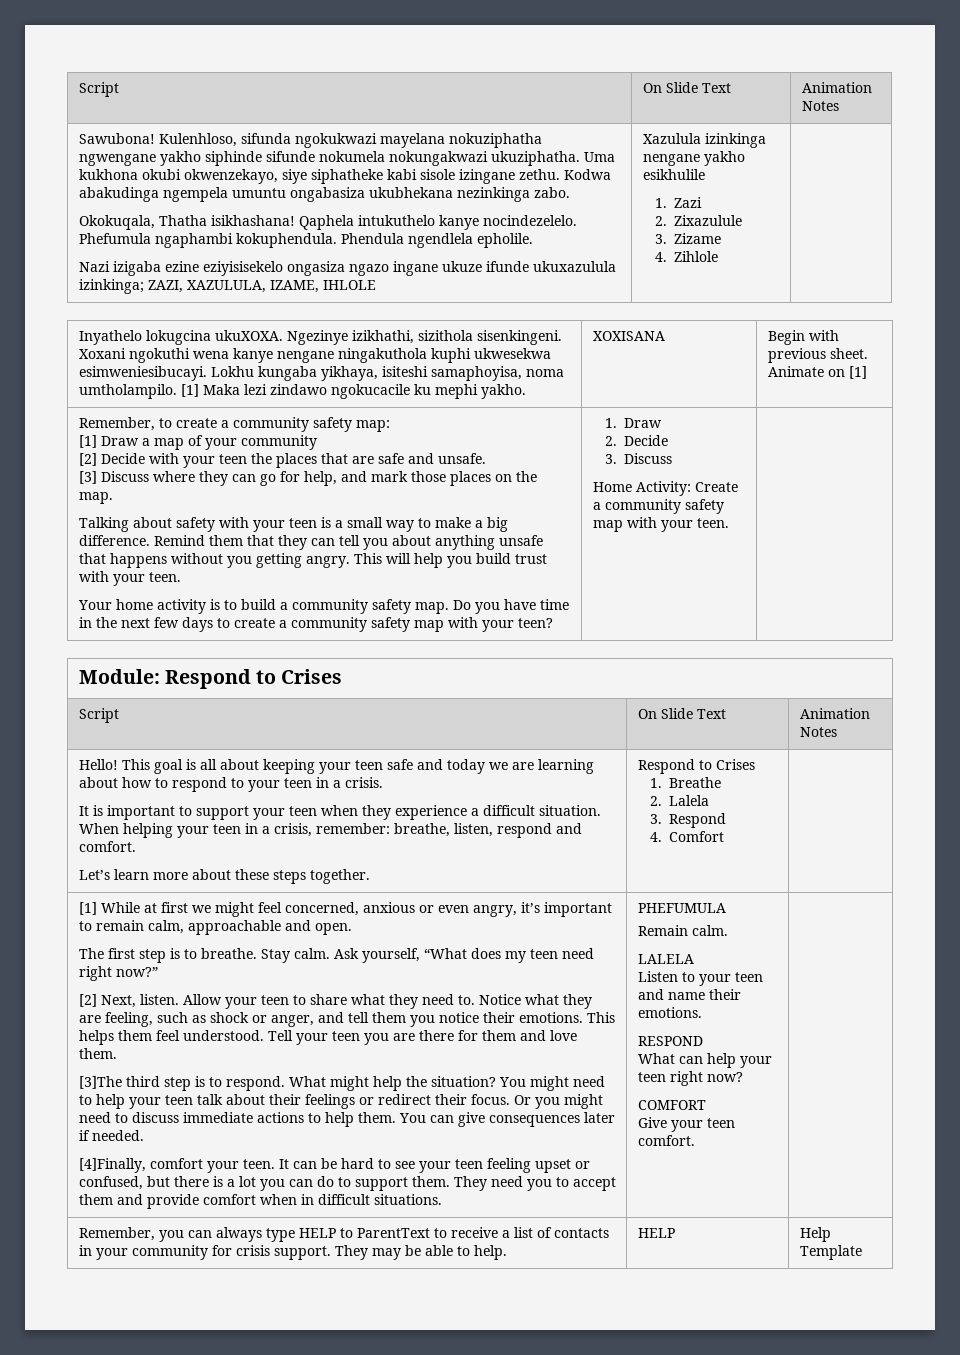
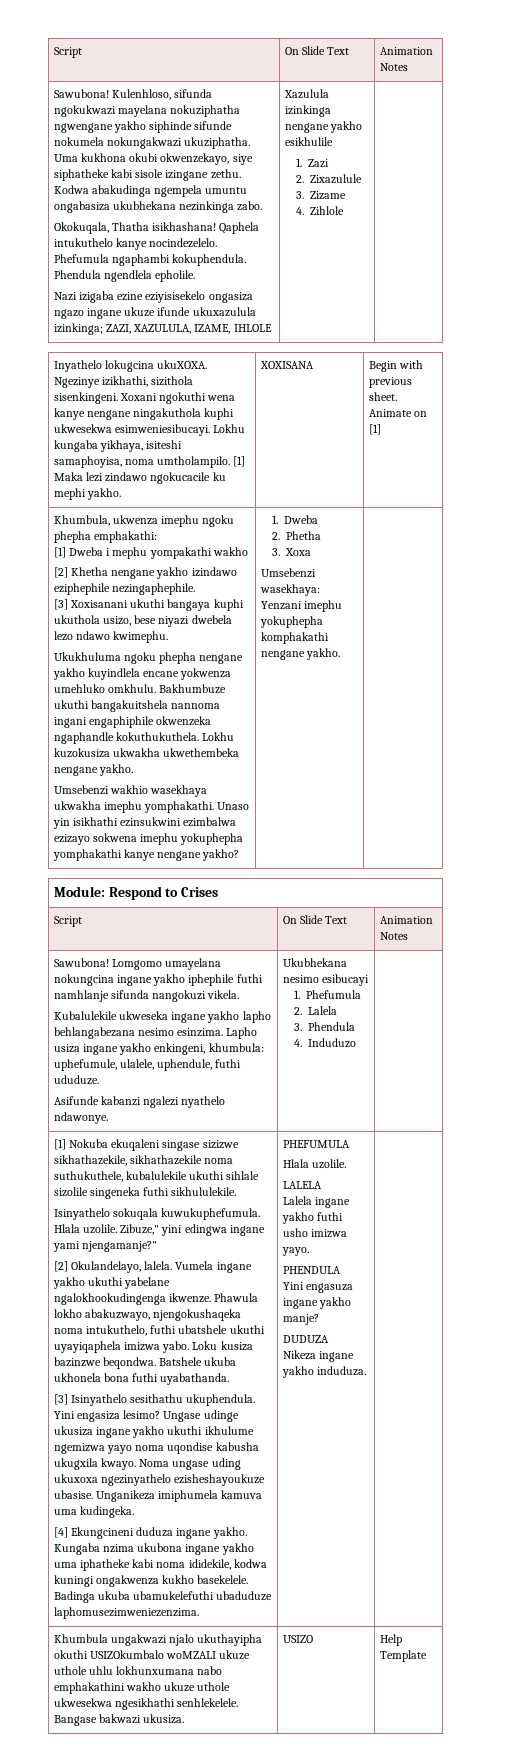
[78,417,390,432] [78,435,317,450] [78,453,486,468] [78,471,537,486] [78,492,113,504] [78,517,508,532] [78,535,543,550] [78,553,547,568] [78,571,181,586] [77,599,569,614] [78,617,553,632] [604,418,662,428] [604,435,668,446] [604,453,672,464] [592,481,738,496] [592,499,724,514] [592,517,729,532] Remember, to create a community safety map: // [1] Draw a map of your community // [2] Decide with your teen the places that are safe and unsafe. // [3] Discuss where they can go for help, and mark those places on the map. // Talking about safety with your teen is a small way to make a big difference. Remind them that they can tell you about anything unsafe that happens without you getting angry. This will help you build trust with your teen. // Your home activity is to build a community safety map. Do you have time in the next few days to create a community safety map with your teen? | 1. Draw // 2. Decide // 3. Discuss // Home Activity: Create a community safety map with your teen. -> [54,515,235,527] [54,531,158,543] [54,547,248,559] [54,567,237,579] [54,583,196,595] [54,599,244,611] [54,615,232,627] [54,631,169,643] [54,652,244,664] [53,668,232,680] [54,684,227,694] [54,700,221,712] [54,716,212,728] [54,732,235,744] [54,748,240,758] [54,764,134,776] [54,785,208,797] [54,801,250,813] [53,817,237,829] [54,833,244,845] [53,849,240,861] [271,515,318,524] [271,531,321,540] [271,548,311,556] [261,568,317,578] [260,584,321,596] [261,600,343,612] [260,616,324,628] [261,632,330,644] [261,648,341,660] Khumbula, ukwenza imephu ngoku phepha emphakathi: // [1] Dweba i mephu yompakathi wakho // [2] Khetha nengane yakho izindawo eziphephile nezingaphephile. // [3] Xoxisanani ukuthi bangaya kuphi ukuthola usizo, bese niyazi dwebela lezo ndawo kwimephu. // Ukukhuluma ngoku phepha nengane yakho kuyindlela encane yokwenza umehluko omkhulu. Bakhumbuze ukuthi bangakuitshela nannoma ingani engaphiphile okwenzeka ngaphandle kokuthukuthela. Lokhu kuzokusiza ukwakha ukwethembeka nengane yakho. // Umsebenzi wakhio wasekhaya ukwakha imephu yomphakathi. Unaso yin isikhathi ezinsukwini ezimbalwa ezizayo sokwena imephu yokuphepha yomphakathi kanye nengane yakho? | 1. Dweba // 2. Phetha // 3. Xoxa // Umsebenzi wasekhaya: Yenzani imephu yokuphepha komphakathi nengane yakho.
[78,759,594,774] [78,777,383,792] [78,805,601,820] [78,823,582,838] [78,841,136,852] [78,869,370,884] [637,759,755,774] [649,777,721,788] Hello! This goal is all about keeping your teen safe and today we are learning about how to respond to your teen in a crisis. // It is important to support your teen when they experience a difficult situation. When helping your teen in a crisis, remember: breathe, listen, respond and comfort. // Let’s learn more about these steps together. | Respond to Crises // 1. Breathe -> [54,958,222,970] [54,974,263,986] [54,990,240,1002] [54,1011,271,1023] [54,1027,258,1039] [54,1043,264,1055] [54,1059,242,1071] [54,1075,100,1085] [54,1096,226,1108] [54,1112,109,1124] [283,958,348,967] [283,974,370,986] [293,990,361,999] Sawubona! Lomgomo umayelana nokungcina ingane yakho iphephile futhi namhlanje sifunda nangokuzi vikela. // Kubalulekile ukweseka ingane yakho lapho behlangabezana nesimo esinzima. Lapho usiza ingane yakho enkingeni, khumbula: uphefumule, ulalele, uphendule, futhi ududuze. // Asifunde kabanzi ngalezi nyathelo ndawonye. | Ukubhekana nesimo esibucayi // 1. Phefumula
[668,813,726,828] [649,831,724,842] [78,902,612,917] [78,920,352,935] [78,948,594,963] [78,966,158,981] [78,994,592,1009] [78,1012,615,1027] [78,1030,577,1045] [78,1048,117,1059] [78,1076,605,1091] [78,1094,603,1109] [78,1112,615,1127] [78,1130,144,1141] [78,1158,590,1173] [78,1176,616,1191] [78,1194,442,1209] Respond // 4. Comfort | // [1] While at first we might feel concerned, anxious or even angry, it’s important to remain calm, approachable and open. // The first step is to breathe. Stay calm. Ask yourself, “What does my teen need right now?” // [2] Next, listen. Allow your teen to share what they need to. Notice what they are feeling, such as shock or anger, and tell them you notice their emotions. This helps them feel understood. Tell your teen you are there for them and love them. // [3]The third step is to respond. What might help the situation? You might need to help your teen talk about their feelings or redirect their focus. Or you might need to discuss immediate actions to help them. You can give consequences later if needed. // [4]Finally, comfort your teen. It can be hard to see your teen feeling upset or confused, but there is a lot you can do to support them. They need you to accept them and provide comfort when in difficult situations. -> [307,1022,355,1031] [293,1038,356,1048] [54,1139,239,1151] [54,1155,234,1166] [54,1171,260,1182] [54,1187,237,1199] [54,1208,261,1220] [54,1224,265,1236] [53,1241,158,1252] [54,1261,252,1273] [53,1277,171,1289] [54,1293,259,1305] [54,1309,242,1321] [54,1325,265,1336] [54,1341,253,1353] [54,1357,237,1369] [54,1373,230,1385] [54,1394,256,1406] [54,1410,239,1422] [54,1426,254,1438] [54,1442,259,1454] [54,1458,241,1470] [54,1474,266,1486] [54,1490,263,1502] [54,1506,135,1518] [54,1527,247,1539] [54,1543,254,1555] [54,1559,267,1571] [54,1575,249,1587] [54,1591,273,1603] [54,1607,200,1619] Phendula // 4. Induduzo | // [1] Nokuba ekuqaleni singase sizizwe sikhathazekile, sikhathazekile noma suthukuthele, kubalulekile ukuthi sihlale sizolile singeneka futhi sikhululekile. // Isinyathelo sokuqala kuwukuphefumula. Hlala uzolile. Zibuze," yini edingwa ingane yami njengamanje?" // [2] Okulandelayo, lalela. Vumela ingane yakho ukuthi yabelane ngalokhookudingenga ikwenze. Phawula lokho abakuzwayo, njengokushaqeka noma intukuthelo, futhi ubatshele ukuthi uyayiqaphela imizwa yabo. Loku kusiza bazinzwe beqondwa. Batshele ukuba ukhonela bona futhi uyabathanda. // [3] Isinyathelo sesithathu ukuphendula. Yini engasiza lesimo? Ungase udinge ukusiza ingane yakho ukuthi ikhulume ngemizwa yayo noma uqondise kabusha ukugxila kwayo. Noma ungase uding ukuxoxa ngezinyathelo ezisheshayoukuze ubasise. Unganikeza imiphumela kamuva uma kudingeka. // [4] Ekungcineni duduza ingane yakho. Kungaba nzima ukubona ingane yakho uma iphatheke kabi noma ididekile, kodwa kuningi ongakwenza kukho basekelele. Badinga ukuba ubamukelefuthi ubaduduze laphomusezimweniezenzima.
[637,925,728,936] Remain calm. -> [283,1159,347,1169] Hlala uzolile.
[637,971,763,986] [637,989,741,1000] [637,1007,702,1018] [637,1036,703,1046] [637,1053,772,1068] [637,1071,743,1086] [637,1100,706,1110] [637,1117,735,1132] [637,1135,695,1146] [78,1227,609,1242] [78,1245,507,1260] [637,1228,675,1238] Listen to your teen and name their emotions. // RESPOND // What can help your teen right now? // COMFORT // Give your teen comfort. | // Remember, you can always type HELP to ParentText to receive a list of contacts in your community for crisis support. They may be able to help. | HELP -> [283,1196,351,1208] [282,1212,344,1224] [283,1228,348,1238] [282,1247,310,1256] [283,1266,342,1274] [283,1282,354,1293] [283,1297,352,1309] [283,1314,320,1325] [283,1335,330,1343] [283,1350,355,1362] [282,1366,367,1378] [54,1634,263,1646] [54,1650,251,1660] [54,1666,223,1675] [54,1682,231,1694] [54,1698,239,1710] [54,1714,185,1726] [283,1635,314,1643] Lalela ingane yakho futhi usho imizwa yayo. // PHENDULA // Yini engasuza ingane yakho manje? // DUDUZA // Nikeza ingane yakho induduza. | // Khumbula ungakwazi njalo ukuthayipha okuthi USIZOkumbalo woMZALI ukuze uthole uhlu lokhunxumana nabo emphakathini wakho ukuze uthole ukwesekwa ngesikhathi senhlekelele. Bangase bakwazi ukusiza. | USIZO

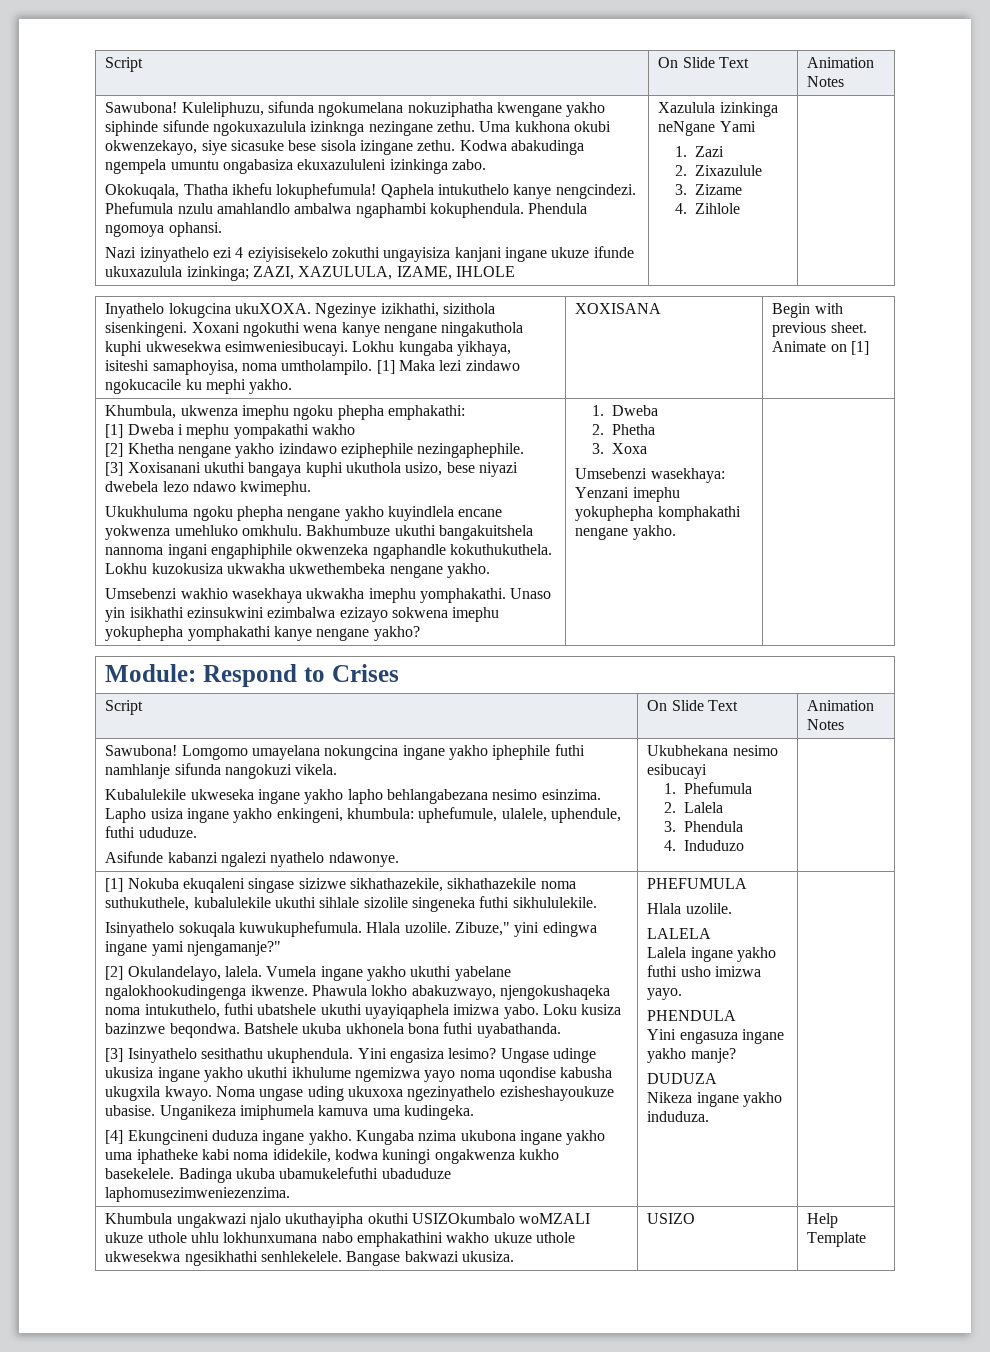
[54,47,83,58] [285,46,350,55] [380,47,434,55] [380,63,409,71] [54,89,213,100] [54,105,241,117] [54,121,233,133] [54,137,251,149] Script | On Slide Text | Animation Notes // Sawubona! Kulenhloso, sifunda ngokukwazi mayelana nokuziphatha ngwengane yakho siphinde sifunde nokumela nokungakwazi ukuziphatha. -> [105,57,144,72] [658,57,750,68] [807,57,875,68] [807,76,845,87] [105,101,606,117] [105,120,476,136] Script | On Slide Text | Animation Notes // Sawubona! Kuleliphuzu, sifunda ngokumelana nokuziphatha kwengane yakho siphinde sifunde ngokuxazulula izinknga nezingane zethu.
[54,169,164,181] siphatheke kabi sisole -> [231,140,356,151] sicasuke bese sisola
[113,201,235,213] ukubhekana nezinkinga -> [297,159,448,174] ekuxazululeni izinkinga
[152,222,217,231] isikhashana! -> [232,183,377,199] ikhefu lokuphefumula!
[149,238,218,248] [54,254,110,263] nocindezelelo. Phefumula -> [555,184,636,199] [105,202,352,214] nengcindezi. Phefumula nzulu amahlandlo ambalwa
[104,270,196,282] ngendlela epholile. -> [105,222,222,237] ngomoya ophansi.
[79,291,253,303] [54,309,85,319] izigaba ezine eziyisisekelo ongasiza ngazo -> [139,247,502,262] izinyathelo ezi 4 eziyisisekelo zokuthi ungayisiza kanjani
[285,121,363,133] [285,137,334,146] nengane yakho esikhulile -> [658,121,756,136] neNgane Yami

